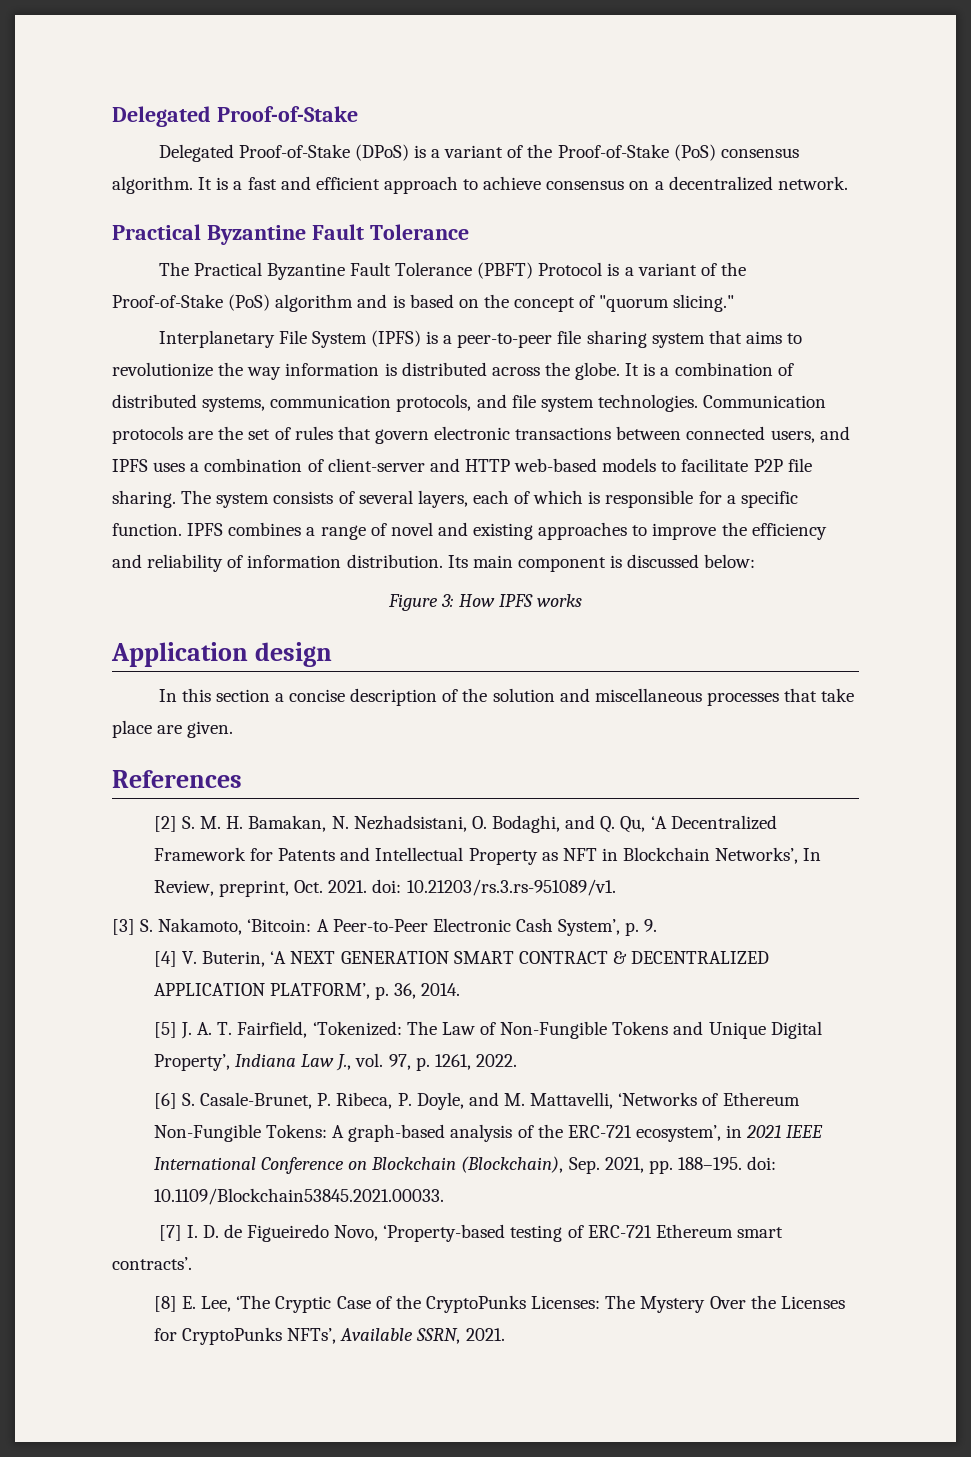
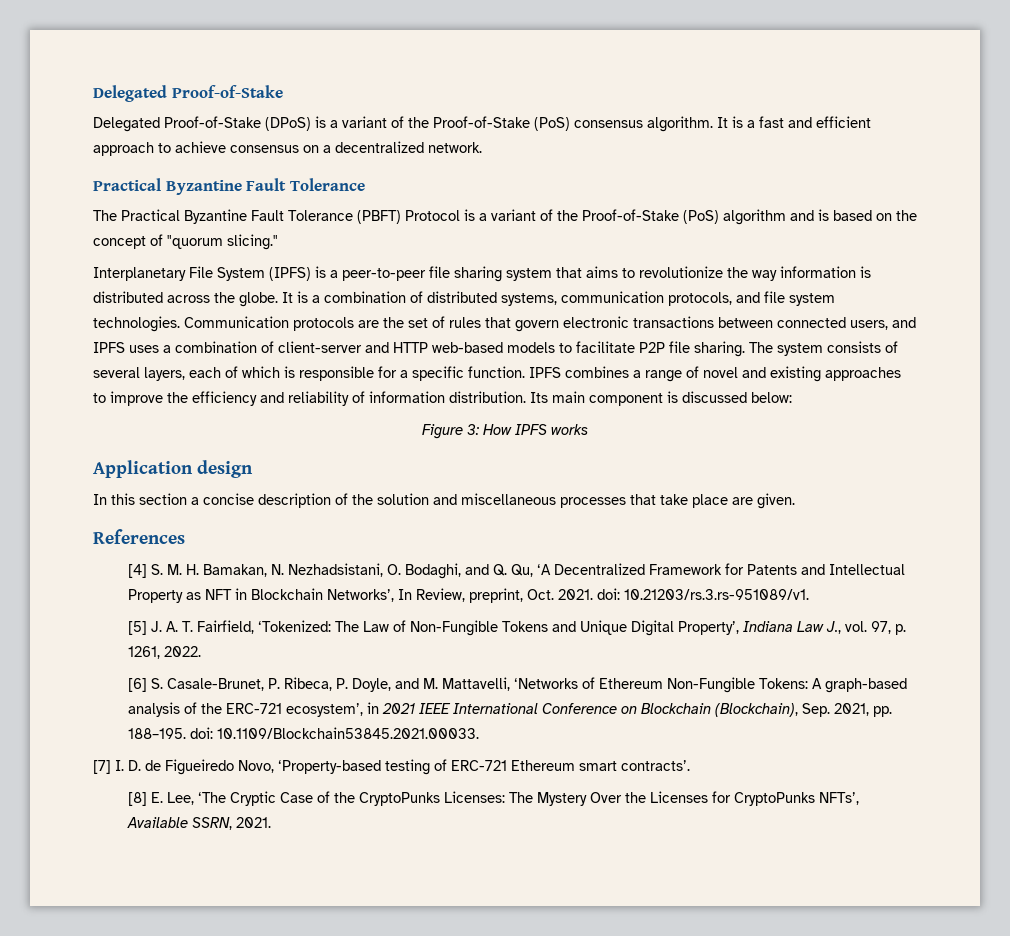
[153,816,177,832] [2] -> [128,564,148,578] [4]
[112,918,658,936] [153,951,770,967] [153,983,461,1000] // [3] S. Nakamoto, ‘Bitcoin: A Peer-to-Peer Electronic Cash System’, p. 9. // [4] V. Buterin, ‘A NEXT GENERATION SMART CONTRACT & DECENTRALIZED APPLICATION PLATFORM’, p. 36, 2014. -> (810, 594) none

